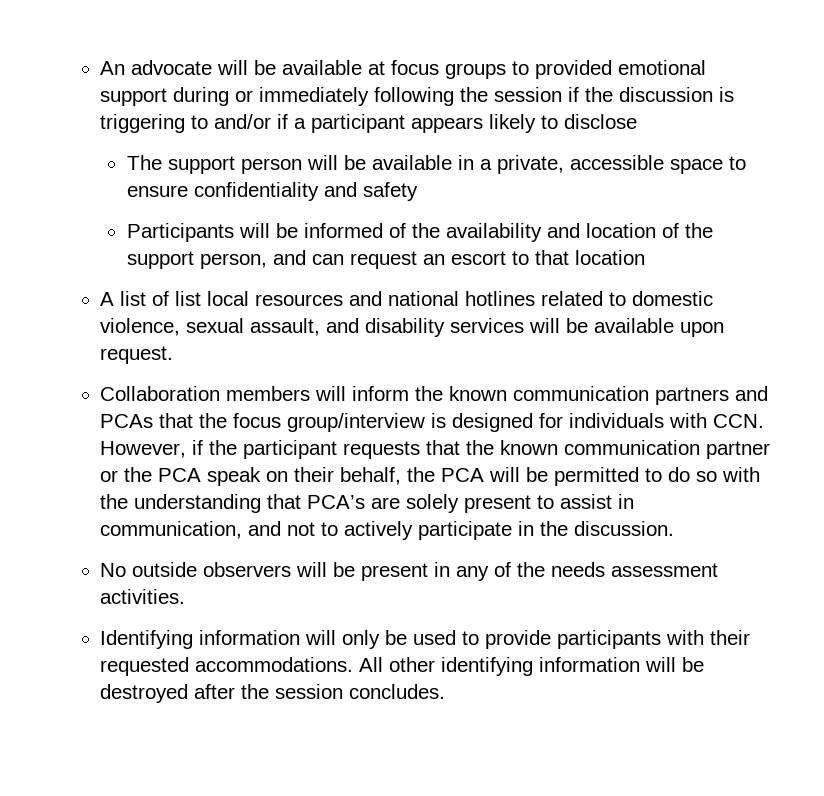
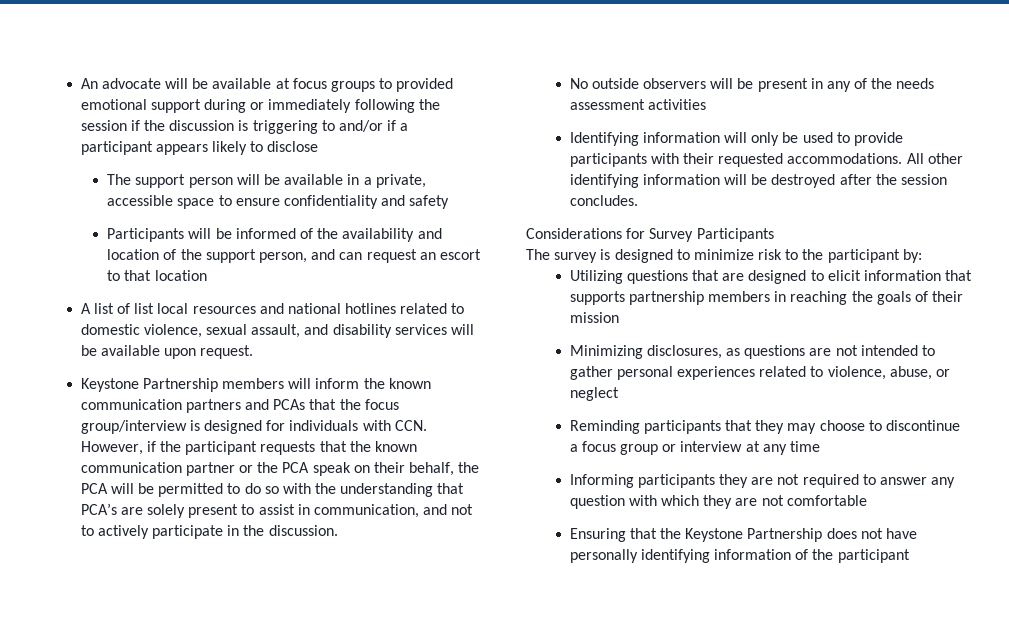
[100,386,221,401] Collaboration -> [80,378,218,392] Keystone Partnership
[100,589,186,604] activities. -> [647,99,706,110] activities
(446, 691) none -> [526,228,774,242] [526,249,922,263] [569,270,973,284] [569,291,964,305] [569,312,619,323] [569,345,935,359] [569,366,950,380] [569,387,619,401] [569,420,960,434] [569,441,820,455] [569,474,956,488] [569,495,867,509] [569,528,917,542] [569,549,910,563] // Considerations for Survey Participants // The survey is designed to minimize risk to the participant by: // Utilizing questions that are designed to elicit information that supports partnership members in reaching the goals of their mission // Minimizing disclosures, as questions are not intended to gather personal experiences related to violence, abuse, or neglect // Reminding participants that they may choose to discontinue a focus group or interview at any time // Informing participants they are not required to answer any question with which they are not comfortable // Ensuring that the Keystone Partnership does not have personally identifying information of the participant

